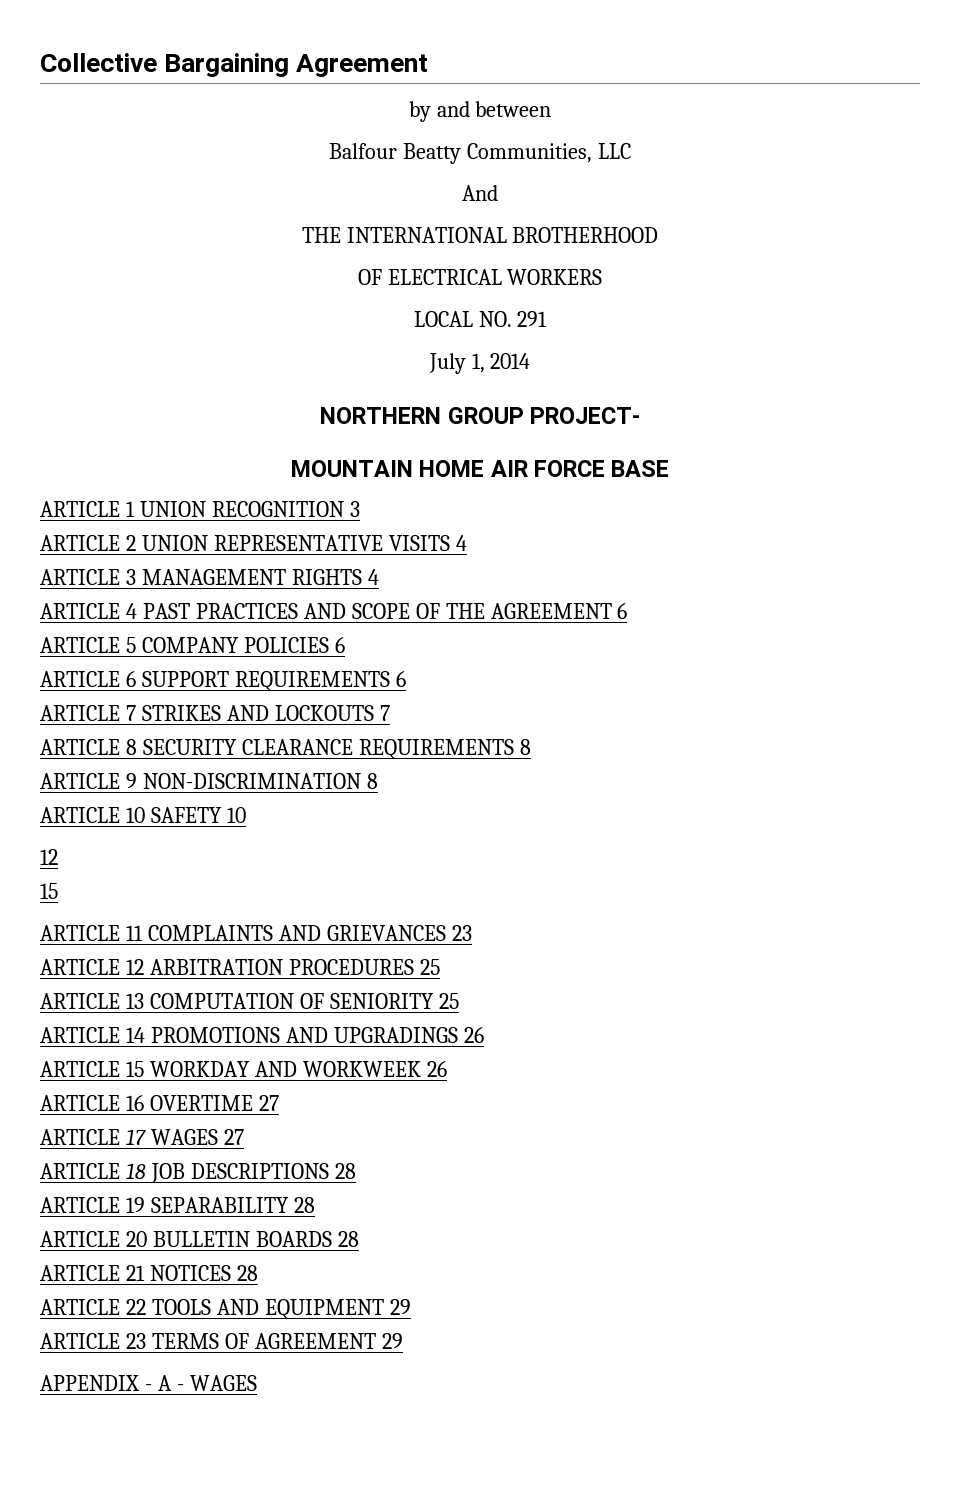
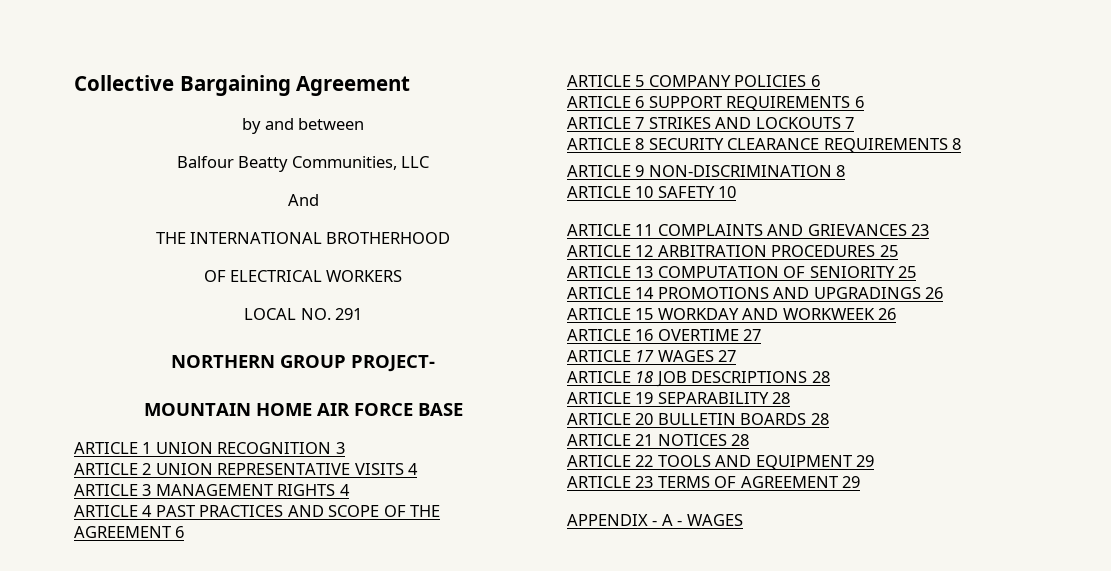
[428,353,531,374] // July 1, 2014 -> (362, 314) none
[40,849,58,865] [40,883,58,899] // 12 // 15 -> (737, 192) none

